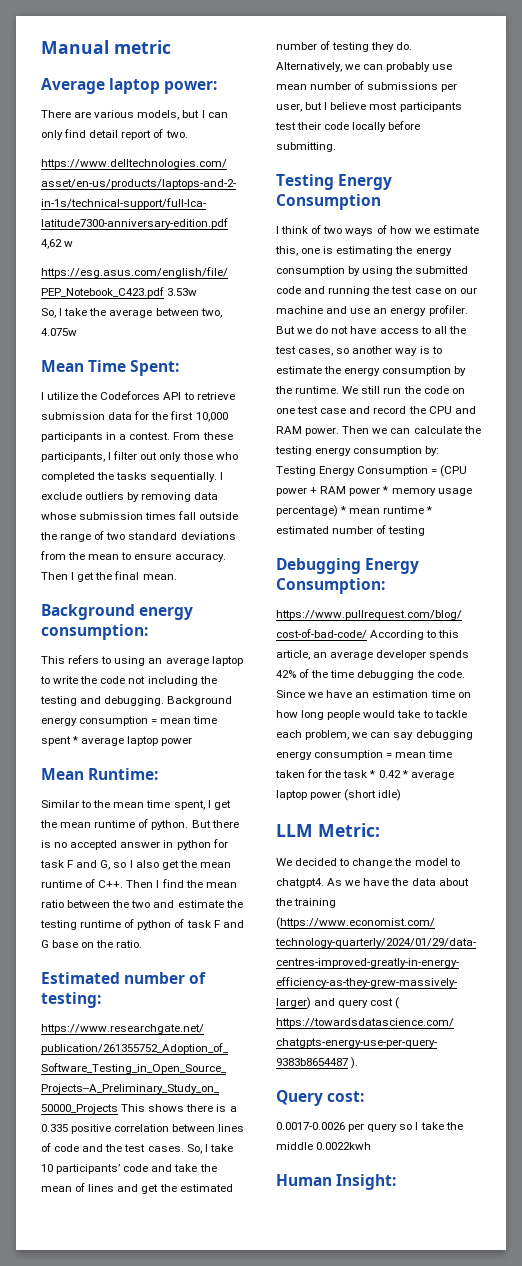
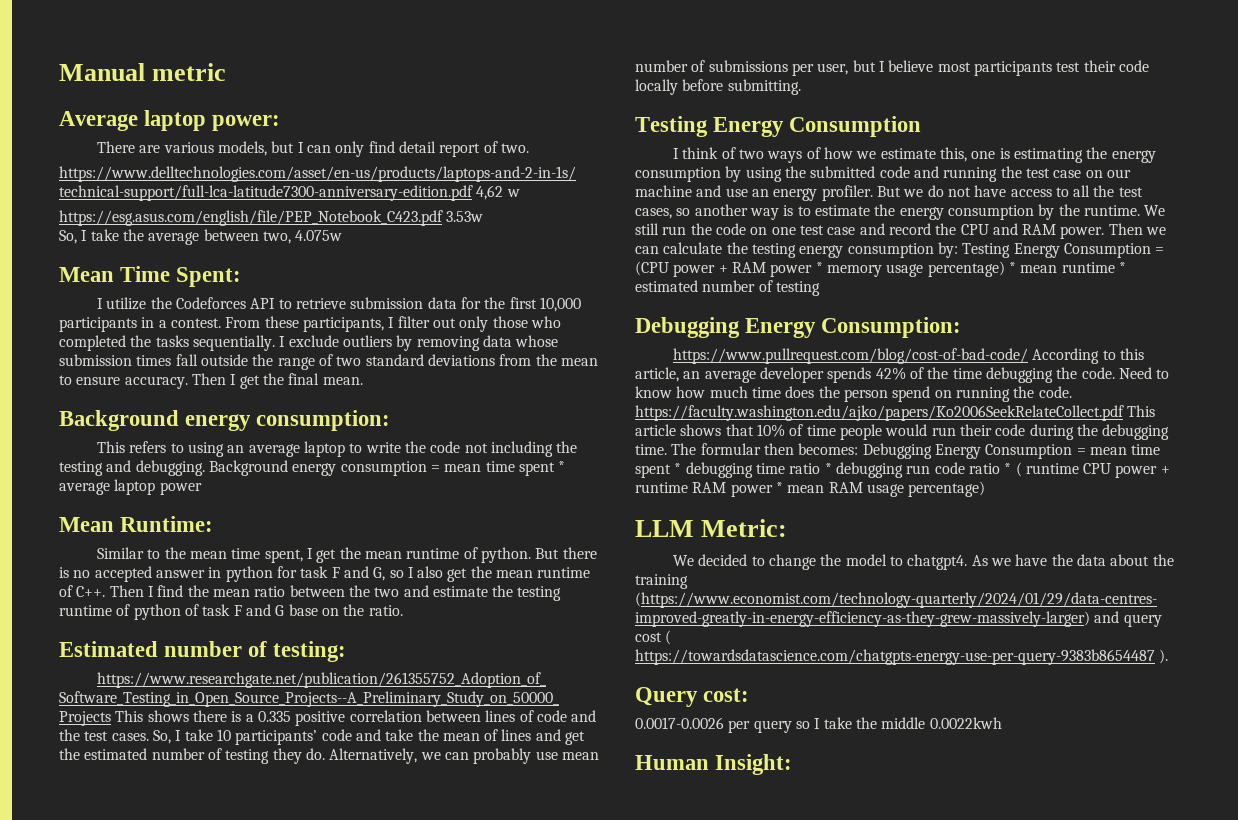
[276,690,471,698] [276,710,467,720] [276,730,473,740] [276,750,453,760] [275,769,454,780] [276,789,402,801] Since we have an estimation time on how long people would take to tackle each problem, we can say debugging energy consumption = mean time taken for the task * 0.42 * average laptop power (short idle) -> [1118,367,1170,379] [635,386,1072,402] [635,405,1156,421] [635,424,1170,440] [635,443,1161,459] [635,462,1170,478] [635,481,986,497] Need to know how much time does the person spend on running the code. https://faculty.washington.edu/ajko/papers/Ko2006SeekRelateCollect.pdf This article shows that 10% of time people would run their code during the debugging time. The formular then becomes: Debugging Energy Consumption = mean time spent * debugging time ratio * debugging run code ratio * ( runtime CPU power + runtime RAM power * mean RAM usage percentage)

